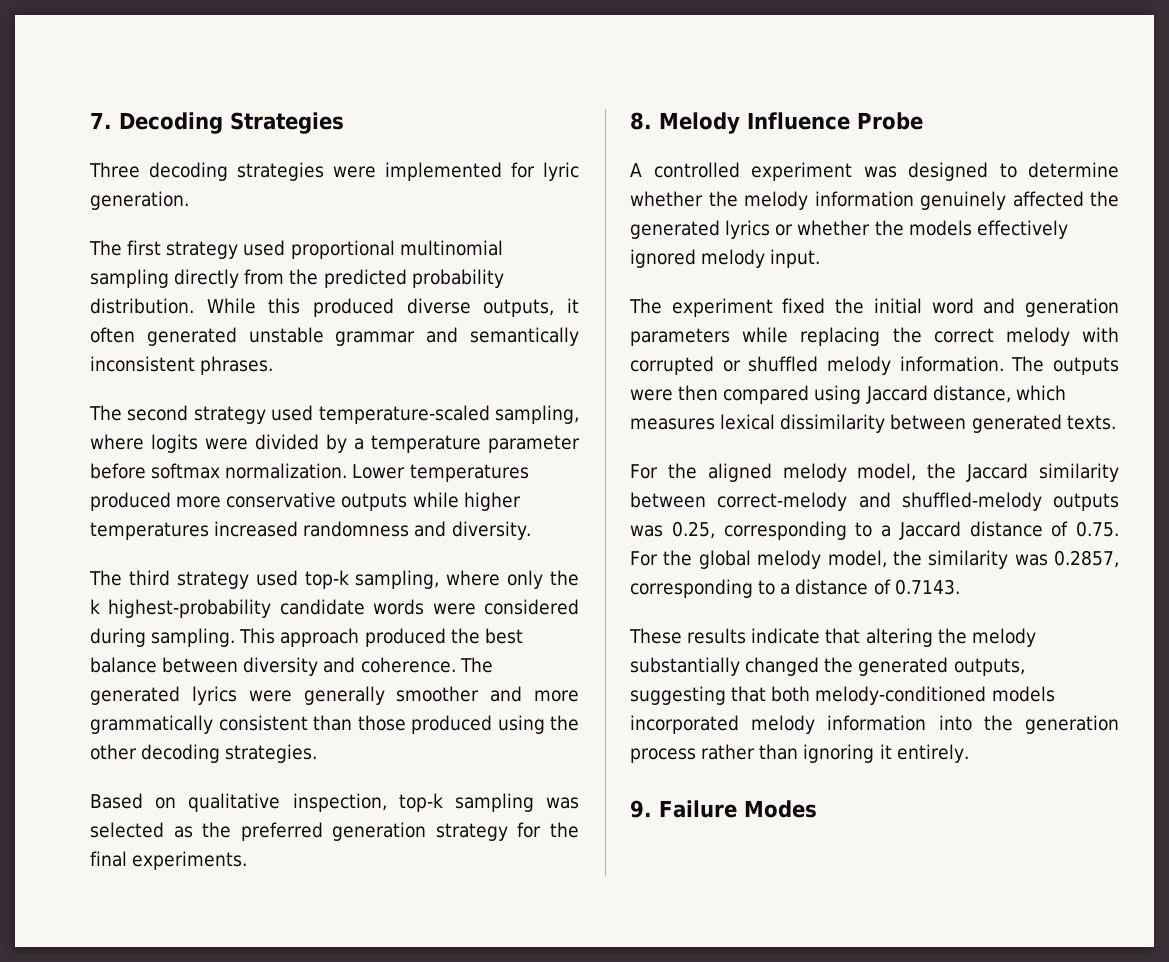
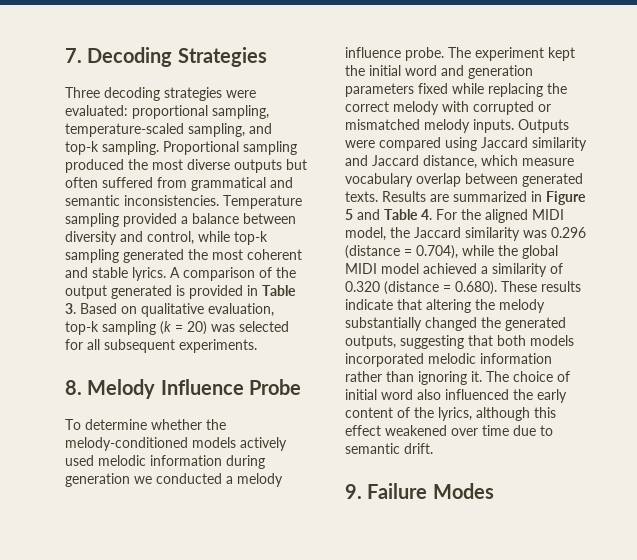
[385,162,579,181] [90,191,189,210] [89,240,503,259] [90,269,504,288] [90,298,580,317] [90,327,579,346] [90,356,274,375] [89,405,579,424] [90,434,580,453] [90,463,529,482] [90,492,521,511] [90,521,532,540] [89,570,579,589] [90,599,579,618] [90,628,523,647] [90,657,493,676] [90,686,579,705] [90,715,579,734] [90,744,318,763] implemented for lyric generation. // The first strategy used proportional multinomial sampling directly from the predicted probability distribution. While this produced diverse outputs, it often generated unstable grammar and semantically inconsistent phrases. // The second strategy used temperature-scaled sampling, where logits were divided by a temperature parameter before softmax normalization. Lower temperatures produced more conservative outputs while higher temperatures increased randomness and diversity. // The third strategy used top-k sampling, where only the k highest-probability candidate words were considered during sampling. This approach produced the best balance between diversity and coherence. The generated lyrics were generally smoother and more grammatically consistent than those produced using the other decoding strategies. // -> [65,105,269,119] [65,123,272,137] [65,141,297,155] [65,159,307,173] [65,177,293,191] [65,195,302,209] [65,213,296,227] [65,231,268,245] [65,249,302,263] [65,267,296,281] [65,285,296,299] [65,303,76,314] evaluated: proportional sampling, temperature-scaled sampling, and top-k sampling. Proportional sampling produced the most diverse outputs but often suffered from grammatical and semantic inconsistencies. Temperature sampling provided a balance between diversity and control, while top-k sampling generated the most coherent and stable lyrics. A comparison of the output generated is provided in Table 3.
[292,793,579,812] [90,822,579,841] [90,851,127,867] inspection, top-k sampling was selected as the preferred generation strategy for the final -> [208,303,274,317] [65,321,289,335] [65,339,175,353] evaluation, top-k sampling (k = 20) was selected for all subsequent
[630,162,1119,181] [630,191,1119,210] [630,220,1068,239] [630,249,821,268] A controlled experiment was designed to determine whether the melody information genuinely affected the generated lyrics or whether the models effectively ignored melody input. // -> [65,419,226,430] [65,437,287,451] [65,455,265,469] [65,473,283,487] [345,47,444,61] To determine whether the melody-conditioned models actively used melodic information during generation we conducted a melody influence probe.
[782,298,826,314] fixed -> [548,47,575,61] kept
(730, 337) none -> [418,83,448,94] fixed
[748,356,1119,375] [630,385,1066,404] [630,414,1116,433] shuffled melody information. The outputs were then compared using Jaccard distance, which measures lexical dissimilarity between generated texts. // -> [345,119,569,133] [345,137,587,151] [345,155,574,169] [345,173,583,187] [345,191,586,205] [345,209,432,220] mismatched melody inputs. Outputs were compared using Jaccard similarity and Jaccard distance, which measure vocabulary overlap between generated texts. Results are summarized in Figure 5 and Table 4.
[782,463,847,482] melody -> [532,209,564,220] MIDI
[630,492,1119,511] [630,521,1119,540] [630,550,1119,569] [630,579,960,598] between correct-melody and shuffled-melody outputs was 0.25, corresponding to a Jaccard distance of 0.75. For the global melody model, the similarity was 0.2857, corresponding to a distance of 0.7143. // -> [523,227,586,238] [345,245,558,259] [345,263,563,277] [345,281,497,295] was 0.296 (distance = 0.704), while the global MIDI model achieved a similarity of 0.320 (distance = 0.680).
[815,686,987,705] melody-conditioned -> (526, 340) none
[751,715,1119,734] [630,744,969,763] melody information into the generation process rather than ignoring it entirely. -> [428,353,552,364] [345,371,570,385] [345,389,567,403] [345,407,556,421] [345,425,553,436] [345,443,433,454] melodic information rather than ignoring it. The choice of initial word also influenced the early content of the lyrics, although this effect weakened over time due to semantic drift.

